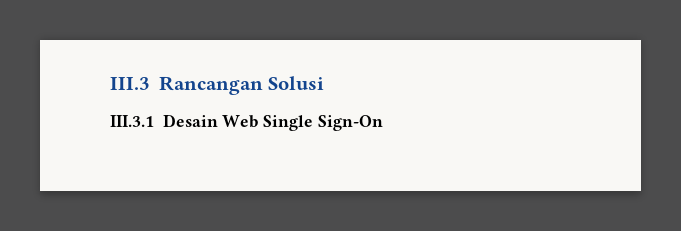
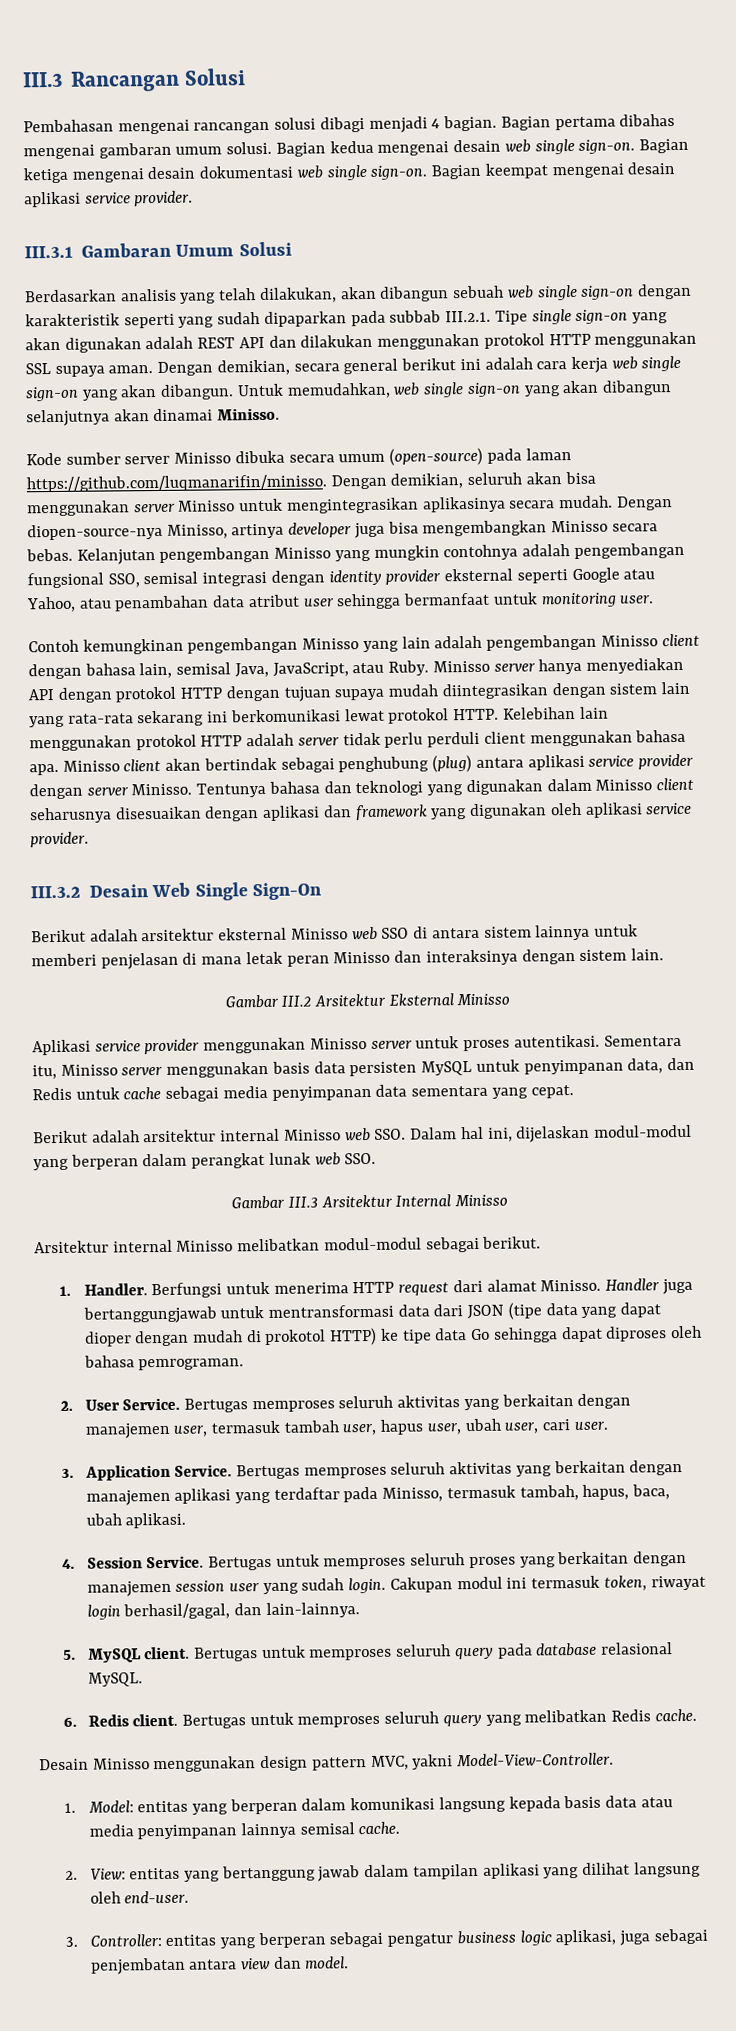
[110,114,383,131] III.3.1 Desain Web Single Sign-On -> [23,114,676,135] [23,138,689,160] [23,162,676,184] [24,190,194,208] [24,241,292,259] [25,283,692,304] [25,309,668,329] [25,331,698,353] [25,355,682,377] [25,380,672,402] [26,407,281,427] [26,447,572,466] [26,471,596,493] [27,495,673,517] [27,520,658,541] [26,542,685,565] [27,567,656,589] [26,592,655,613] [28,633,700,655] [28,657,684,680] [28,681,690,703] [29,706,609,728] [29,729,687,752] [29,753,694,776] [29,777,694,800] [29,802,693,824] [30,831,89,848] [30,882,323,901] [31,924,638,943] [31,948,664,970] [224,993,511,1009] [32,1034,682,1056] [32,1057,695,1080] [32,1084,574,1102] [33,1124,692,1144] [33,1152,377,1171] [231,1194,508,1210] [34,1236,542,1254] [58,1278,693,1299] [82,1302,662,1324] [84,1325,703,1347] [83,1355,245,1371] [59,1393,632,1413] [84,1418,608,1439] [60,1459,684,1481] [85,1484,671,1506] [85,1512,187,1529] [61,1550,688,1571] [86,1575,706,1597] [86,1602,360,1620] [62,1642,674,1663] [87,1672,143,1687] [62,1708,697,1729] [39,1752,615,1773] [63,1795,673,1815] [88,1821,401,1840] [64,1861,701,1882] [89,1890,190,1904] [64,1928,708,1949] [90,1956,350,1975] Pembahasan mengenai rancangan solusi dibagi menjadi 4 bagian. Bagian pertama dibahas mengenai gambaran umum solusi. Bagian kedua mengenai desain web single sign-on. Bagian ketiga mengenai desain dokumentasi web single sign-on. Bagian keempat mengenai desain aplikasi service provider. // III.3.1 Gambaran Umum Solusi // Berdasarkan analisis yang telah dilakukan, akan dibangun sebuah web single sign-on dengan karakteristik seperti yang sudah dipaparkan pada subbab III.2.1. Tipe single sign-on yang akan digunakan adalah REST API dan dilakukan menggunakan protokol HTTP menggunakan SSL supaya aman. Dengan demikian, secara general berikut ini adalah cara kerja web single sign-on yang akan dibangun. Untuk memudahkan, web single sign-on yang akan dibangun selanjutnya akan dinamai Minisso. // Kode sumber server Minisso dibuka secara umum (open-source) pada laman https://github.com/luqmanarifin/minisso. Dengan demikian, seluruh akan bisa menggunakan server Minisso untuk mengintegrasikan aplikasinya secara mudah. Dengan diopen-source-nya Minisso, artinya developer juga bisa mengembangkan Minisso secara bebas. Kelanjutan pengembangan Minisso yang mungkin contohnya adalah pengembangan fungsional SSO, semisal integrasi dengan identity provider eksternal seperti Google atau Yahoo, atau penambahan data atribut user sehingga bermanfaat untuk monitoring user. // Contoh kemungkinan pengembangan Minisso yang lain adalah pengembangan Minisso client dengan bahasa lain, semisal Java, JavaScript, atau Ruby. Minisso server hanya menyediakan API dengan protokol HTTP dengan tujuan supaya mudah diintegrasikan dengan sistem lain yang rata-rata sekarang ini berkomunikasi lewat protokol HTTP. Kelebihan lain menggunakan protokol HTTP adalah server tidak perlu perduli client menggunakan bahasa apa. Minisso client akan bertindak sebagai penghubung (plug) antara aplikasi service provider dengan server Minisso. Tentunya bahasa dan teknologi yang digunakan dalam Minisso client seharusnya disesuaikan dengan aplikasi dan framework yang digunakan oleh aplikasi service provider. // III.3.2 Desain Web Single Sign-On // Berikut adalah arsitektur eksternal Minisso web SSO di antara sistem lainnya untuk memberi penjelasan di mana letak peran Minisso dan interaksinya dengan sistem lain. // Gambar III.2 Arsitektur Eksternal Minisso // Aplikasi service provider menggunakan Minisso server untuk proses autentikasi. Sementara itu, Minisso server menggunakan basis data persisten MySQL untuk penyimpanan data, dan Redis untuk cache sebagai media penyimpanan data sementara yang cepat. // Berikut adalah arsitektur internal Minisso web SSO. Dalam hal ini, dijelaskan modul-modul yang berperan dalam perangkat lunak web SSO. // Gambar III.3 Arsitektur Internal Minisso // Arsitektur internal Minisso melibatkan modul-modul sebagai berikut. // 1. Handler. Berfungsi untuk menerima HTTP request dari alamat Minisso. Handler juga bertanggungjawab untuk mentransformasi data dari JSON (tipe data yang dapat dioper dengan mudah di prokotol HTTP) ke tipe data Go sehingga dapat diproses oleh bahasa pemrograman. // 2. User Service. Bertugas memproses seluruh aktivitas yang berkaitan dengan manajemen user, termasuk tambah user, hapus user, ubah user, cari user. // 3. Application Service. Bertugas memproses seluruh aktivitas yang berkaitan dengan manajemen aplikasi yang terdaftar pada Minisso, termasuk tambah, hapus, baca, ubah aplikasi. // 4. Session Service. Bertugas untuk memproses seluruh proses yang berkaitan dengan manajemen session user yang sudah login. Cakupan modul ini termasuk token, riwayat login berhasil/gagal, dan lain-lainnya. // 5. MySQL client. Bertugas untuk memproses seluruh query pada database relasional MySQL. // 6. Redis client. Bertugas untuk memproses seluruh query yang melibatkan Redis cache. // Desain Minisso menggunakan design pattern MVC, yakni Model-View-Controller. // 1. Model: entitas yang berperan dalam komunikasi langsung kepada basis data atau media penyimpanan lainnya semisal cache. // 2. View: entitas yang bertanggung jawab dalam tampilan aplikasi yang dilihat langsung oleh end-user. // 3. Controller: entitas yang berperan sebagai pengatur business logic aplikasi, juga sebagai penjembatan antara view dan model.

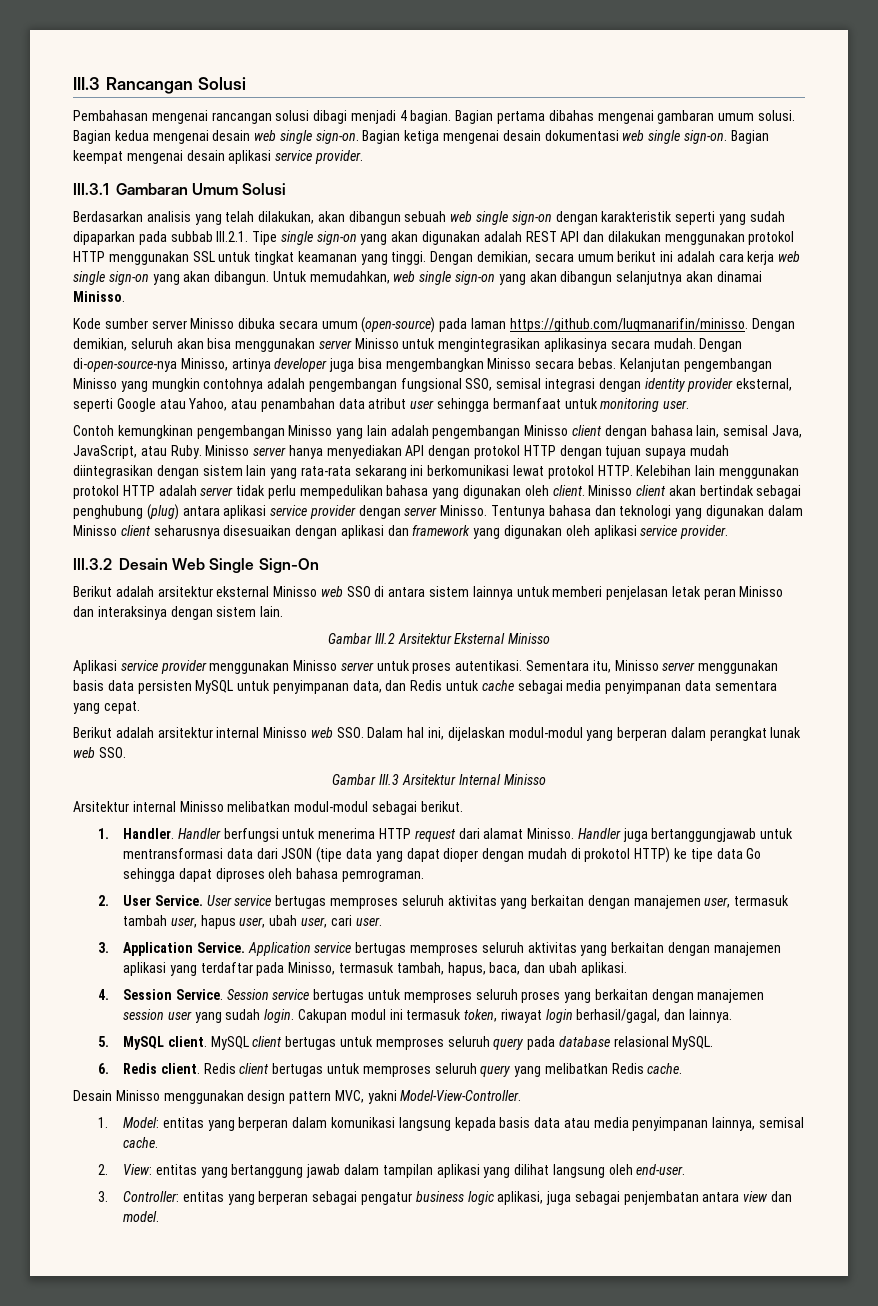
[54,365,154,377] supaya aman. -> [218,251,427,265] untuk tingkat keamanan yang tinggi.
[343,358,399,375] general -> [577,254,614,262] umum
[27,523,163,541] diopen-source-nya -> [73,358,177,372] di-open-source-nya
[444,568,514,582] eksternal -> [736,378,793,391] eksternal,
[427,729,687,748] [29,763,59,776] perduli client menggunakan bahasa apa. -> [299,485,585,499] mempedulikan bahasa yang digunakan oleh client.
[182,952,243,965] di mana -> (669, 593) none
[151,1282,223,1299] Berfungsi -> [177,828,279,842] Handler berfungsi
[184,1398,249,1413] Bertugas -> [206,895,327,909] User service bertugas
[236,1464,301,1480] Bertugas -> [247,942,407,956] Application service bertugas
(671, 1492) none -> [524,962,546,973] dan
[208,1555,273,1571] Bertugas -> [226,989,365,1003] Session service bertugas
[265,1602,360,1619] lain-lainnya. -> [688,1009,732,1023] lainnya.
[194,1647,259,1662] Bertugas -> [210,1036,337,1050] MySQL client bertugas
[182,1714,247,1729] Bertugas -> [203,1063,324,1077] Redis client bertugas
[241,1822,297,1839] lainnya -> [712,1117,756,1131] lainnya,

